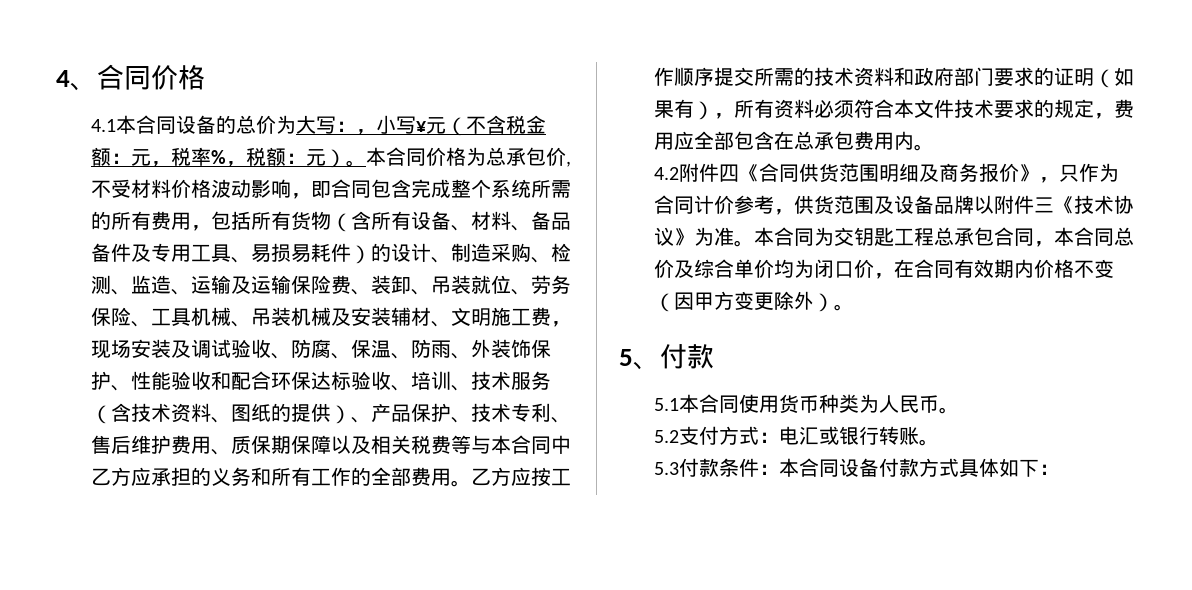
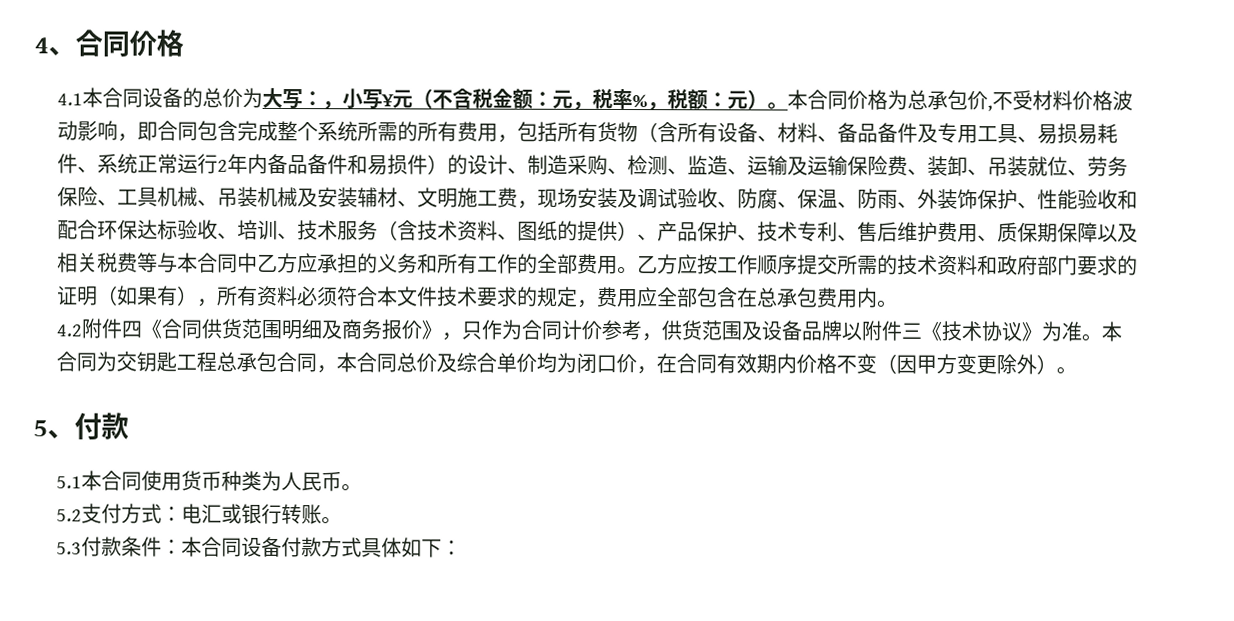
(351, 252) none -> [77,153,429,176] 、系统正常运行2年内备品备件和易损件

